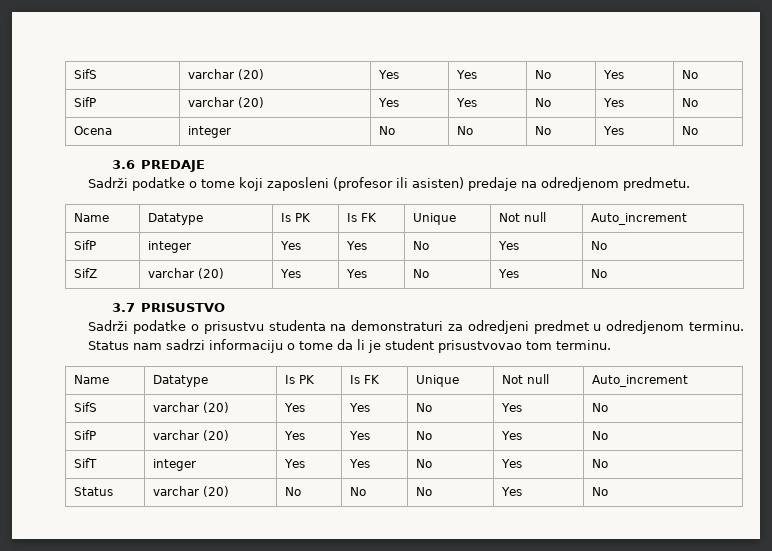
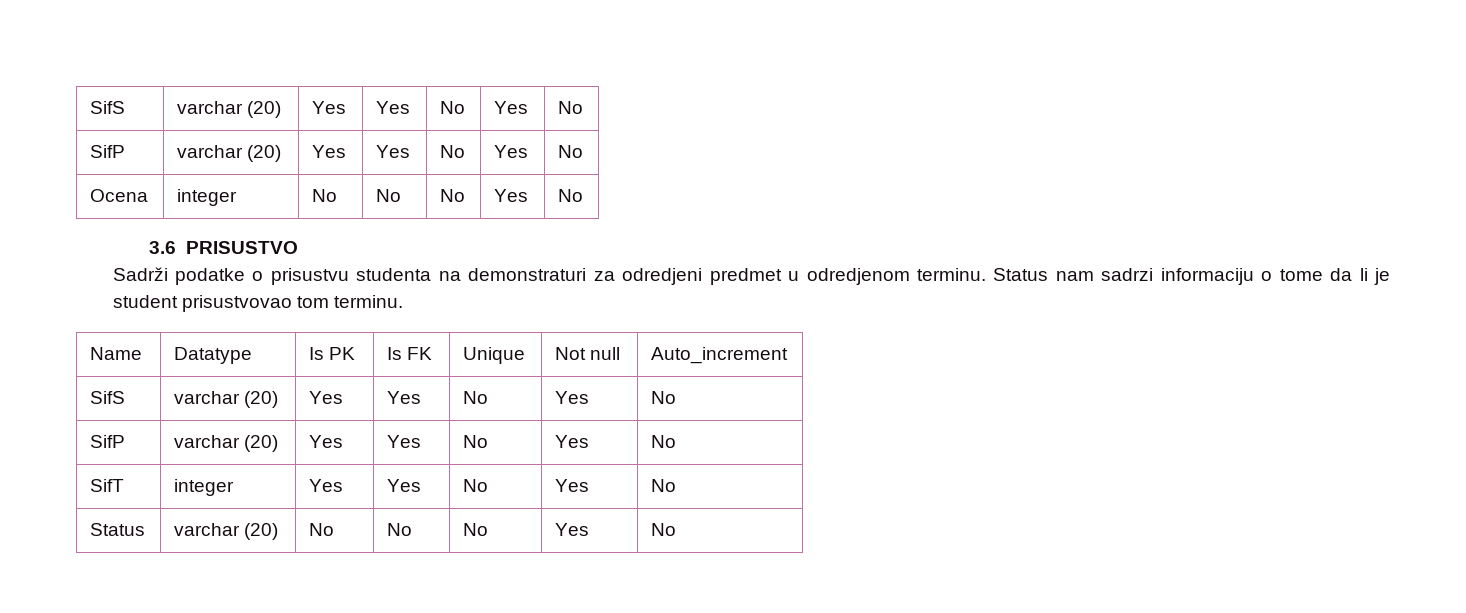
[141,160,206,172] [88,177,691,191] [73,213,109,222] [147,213,203,225] [280,213,311,222] [346,213,377,222] [412,213,456,225] [498,212,546,222] [590,213,687,225] [73,240,96,250] [147,241,191,253] [279,241,301,250] [345,241,367,250] [412,241,429,250] [497,241,519,250] [590,241,607,250] [73,268,97,278] [147,268,224,279] [279,269,301,278] [345,269,367,278] [412,269,429,278] [497,269,519,278] [590,269,607,278] [111,303,135,312] PREDAJE // Sadrži podatke o tome koji zaposleni (profesor ili asisten) predaje na odredjenom predmetu. // Name | Datatype | Is PK | Is FK | Unique | Not null | Auto_increment // SifP | integer | Yes | Yes | No | Yes | No // SifZ | varchar (20) | Yes | Yes | No | Yes | No // 3.7 -> (177, 247) none

